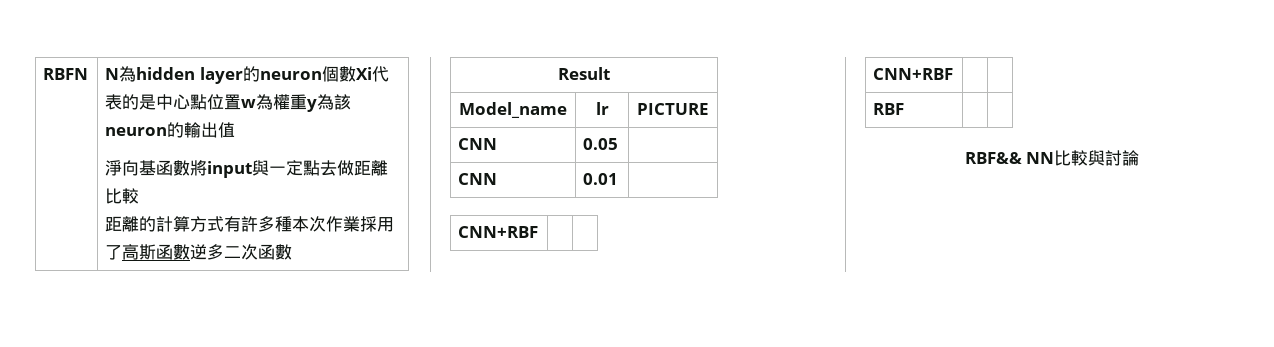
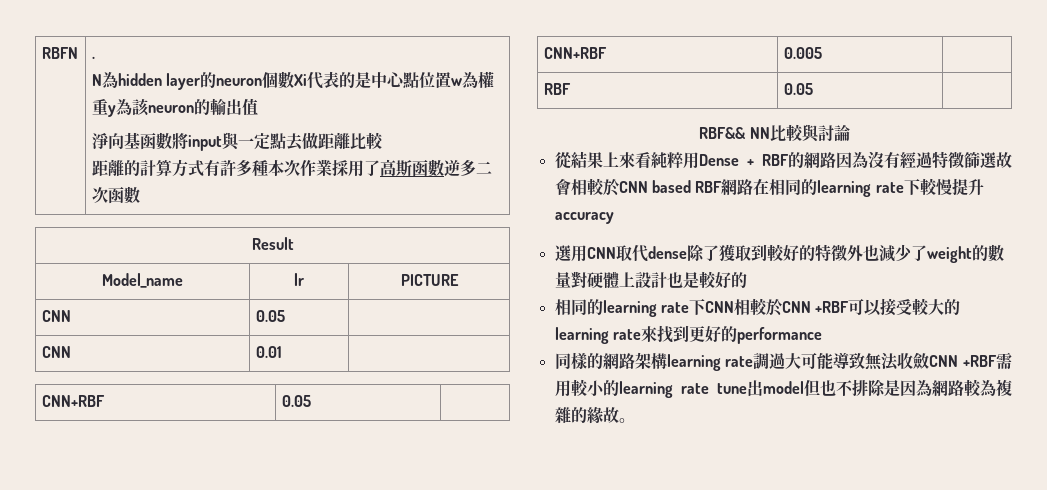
(89, 74) none -> [91,56,95,59] . //
[873,68,954,80] | // CNN+RBF | -> [281,395,311,407] [543,47,607,59] [783,47,822,59] 0.05 | // CNN+RBF | 0.005
(905, 109) none -> [783,83,813,95] 0.05
(1140, 158) none -> [554,151,1012,169] [554,178,984,197] [554,212,614,224] [554,244,1004,263] [554,271,747,289] [554,298,961,317] [554,325,822,344] [554,352,1012,371] [554,379,1012,398] [554,407,635,424] // 從結果上來看純粹用Dense + RBF的網路因為沒有經過特徵篩選故會相較於CNN based RBF網路在相同的learning rate下較慢提升accuracy // 選用CNN取代dense除了獲取到較好的特徵外也減少了weight的數量對硬體上設計也是較好的 // 相同的learning rate下CNN相較於CNN +RBF可以接受較大的learning rate來找到更好的performance // 同樣的網路架構learning rate調過大可能導致無法收斂CNN +RBF需用較小的learning rate tune出model但也不排除是因為網路較為複雜的緣故。

